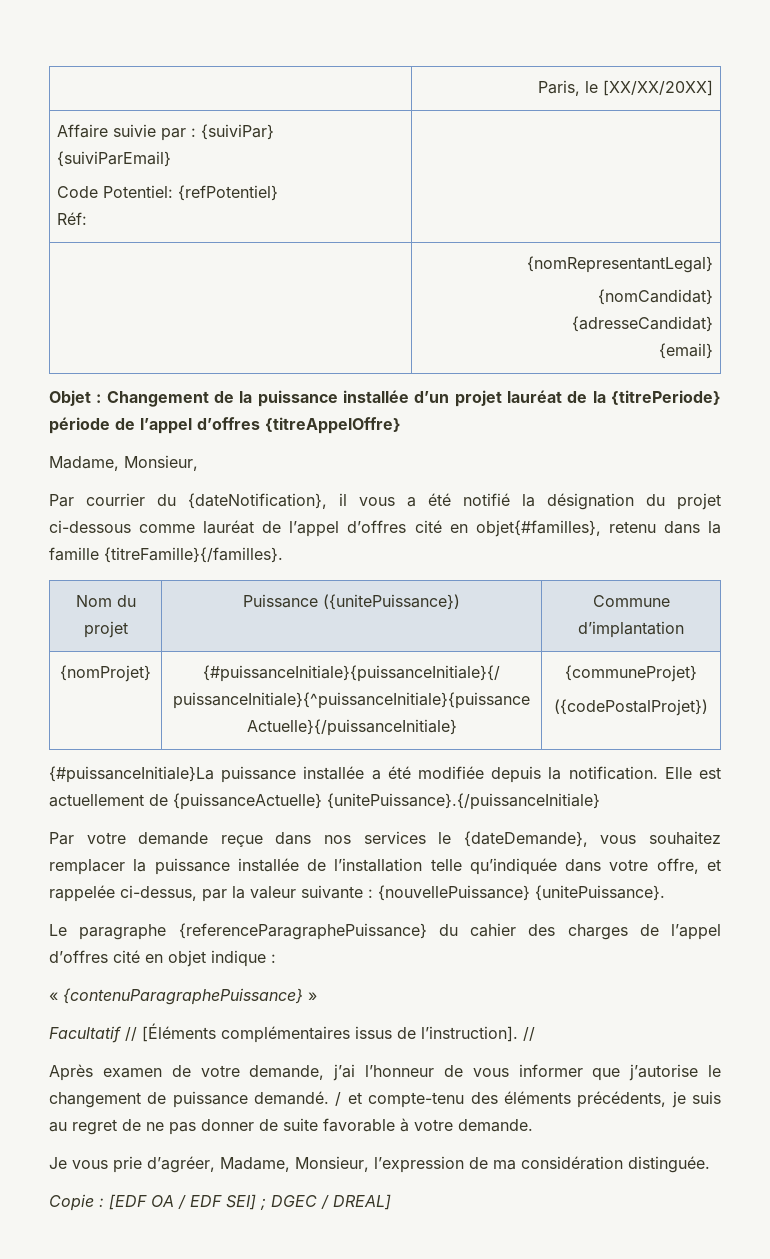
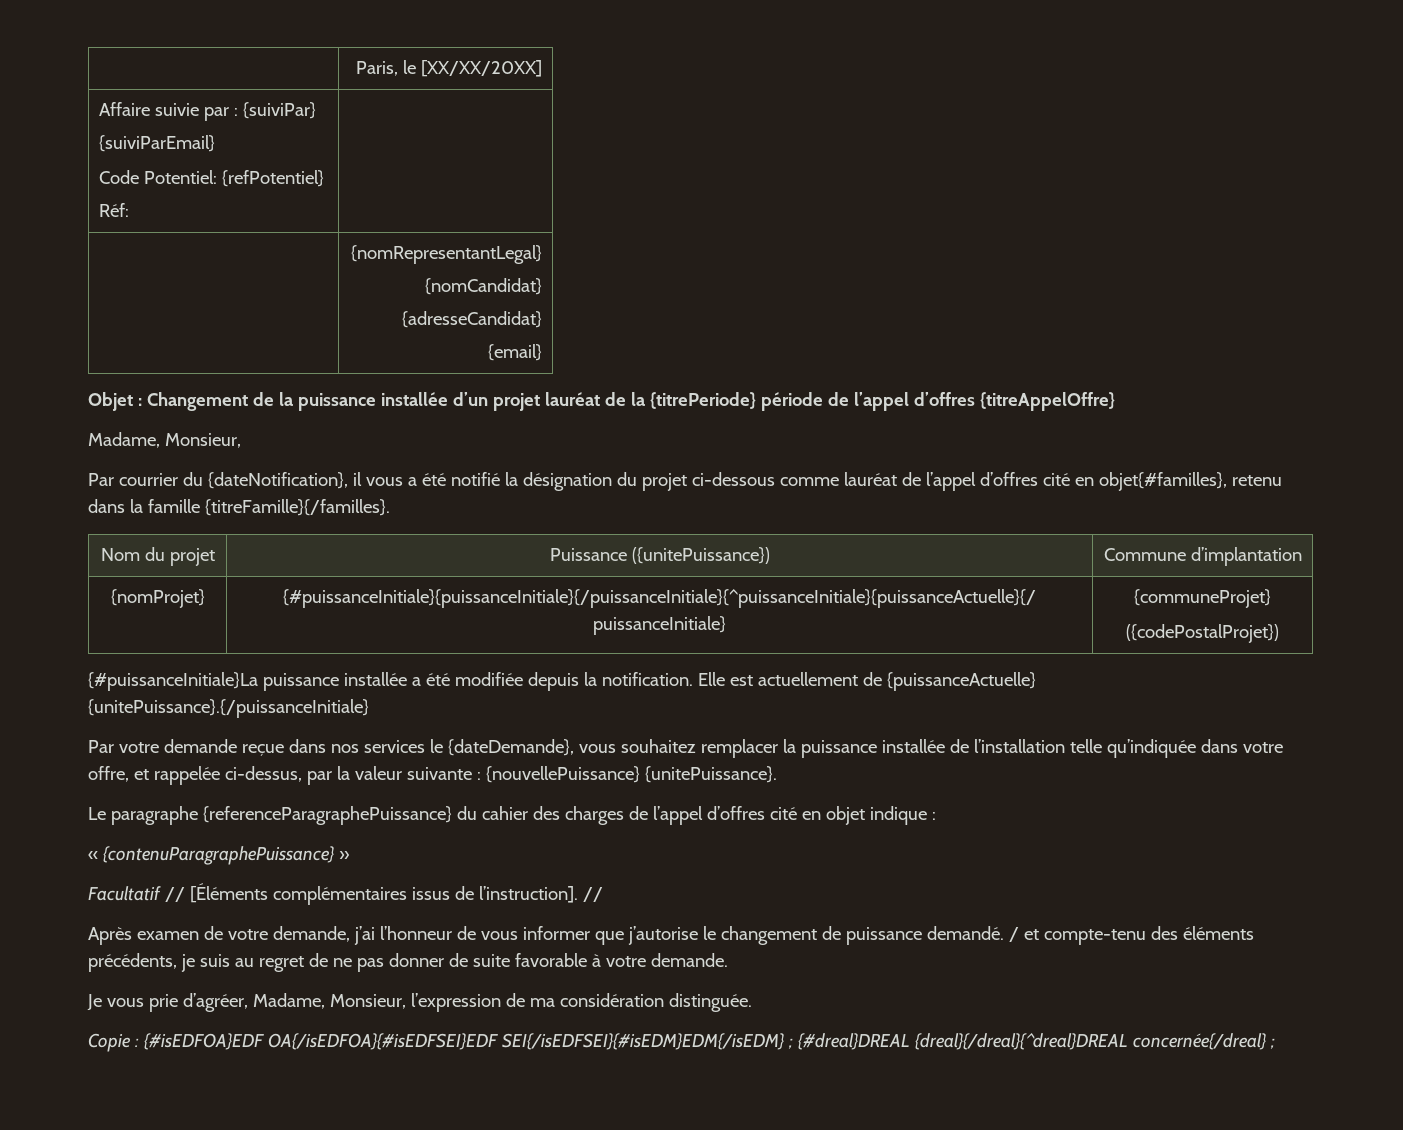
[109,1194,391,1210] [EDF OA / EDF SEI] ; DGEC / DREAL] -> [143,1032,1275,1050] {#isEDFOA}EDF OA{/isEDFOA}{#isEDFSEI}EDF SEI{/isEDFSEI}{#isEDM}EDM{/isEDM} ; {#dreal}DREAL {dreal}{/dreal}{^dreal}DREAL concernée{/dreal} ;

